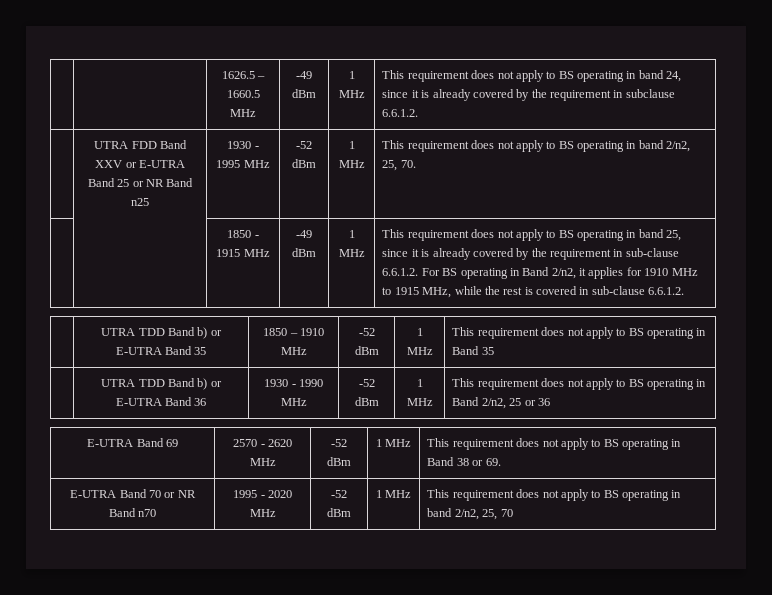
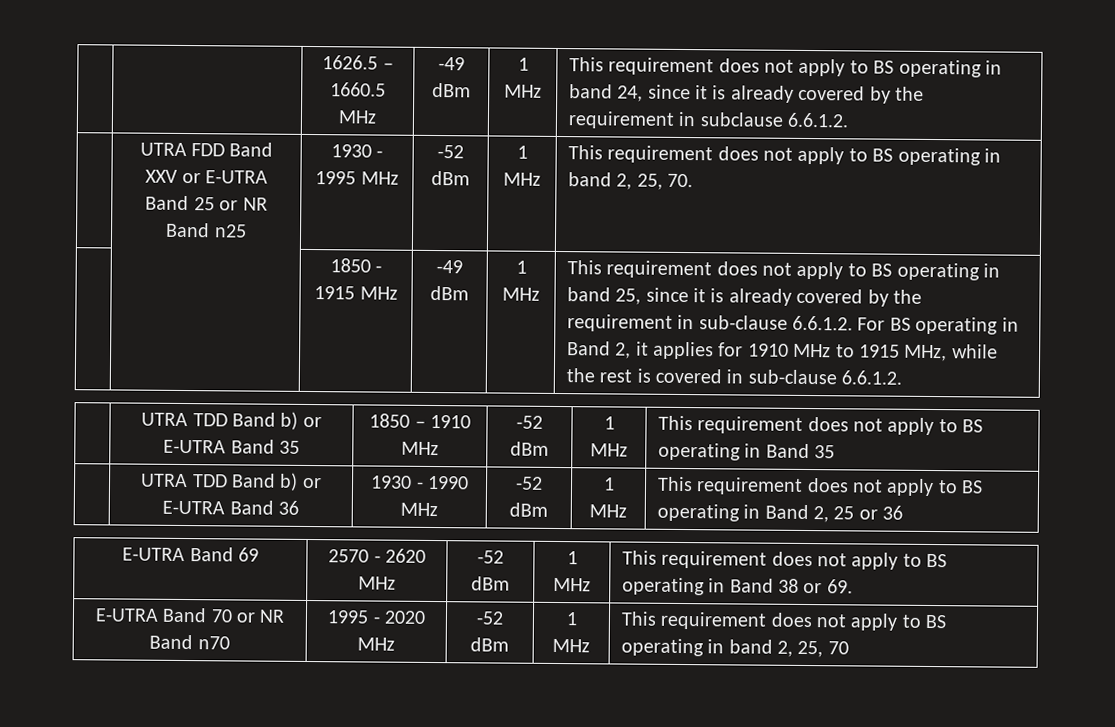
[666,141,691,152] 2/n2, -> [616,173,633,190] 2,
[551,268,576,279] 2/n2, -> [615,342,632,359] 2,
[481,398,506,409] 2/n2, -> [812,506,829,523] 2,
[454,509,479,520] 2/n2, -> [776,640,793,657] 2,

